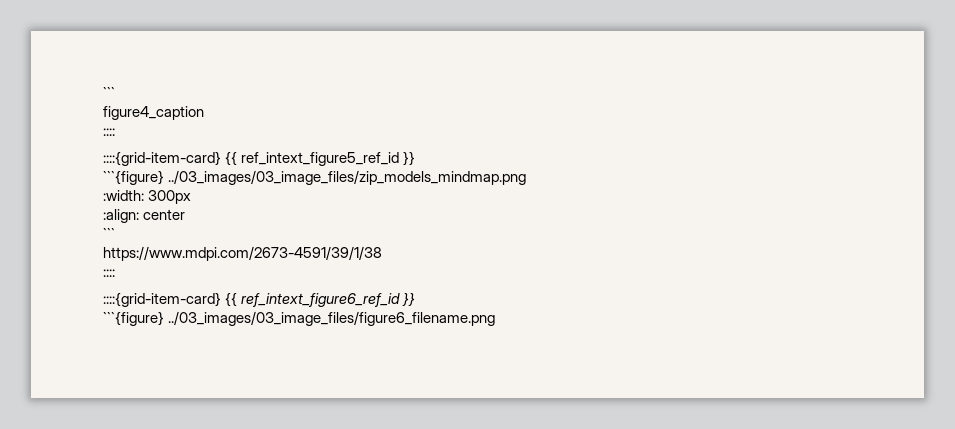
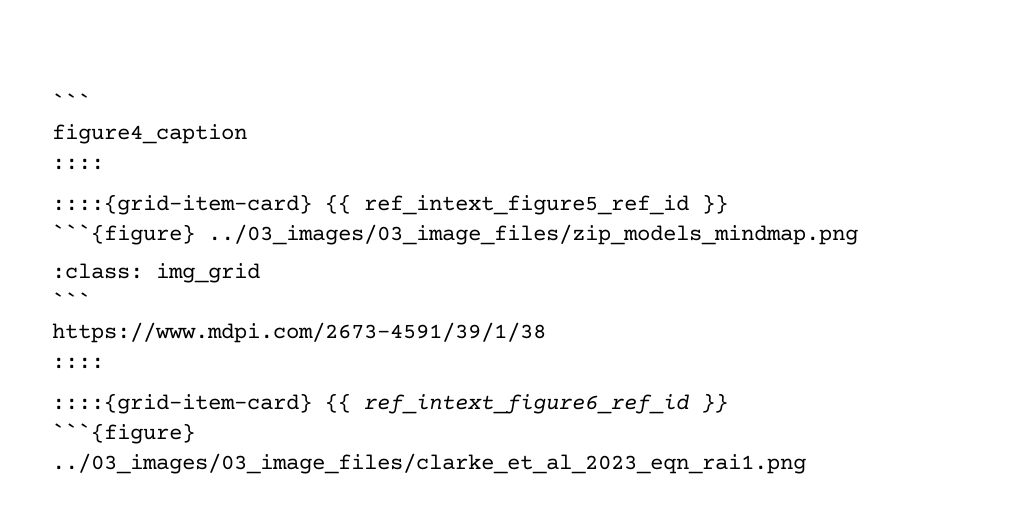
[103,190,192,204] [103,209,186,223] :width: 300px // :align: center -> [52,263,260,283] :class: img_grid
[168,311,496,326] ../03_images/03_image_files/figure6_filename.png -> [52,453,806,474] ../03_images/03_image_files/clarke_et_al_2023_eqn_rai1.png

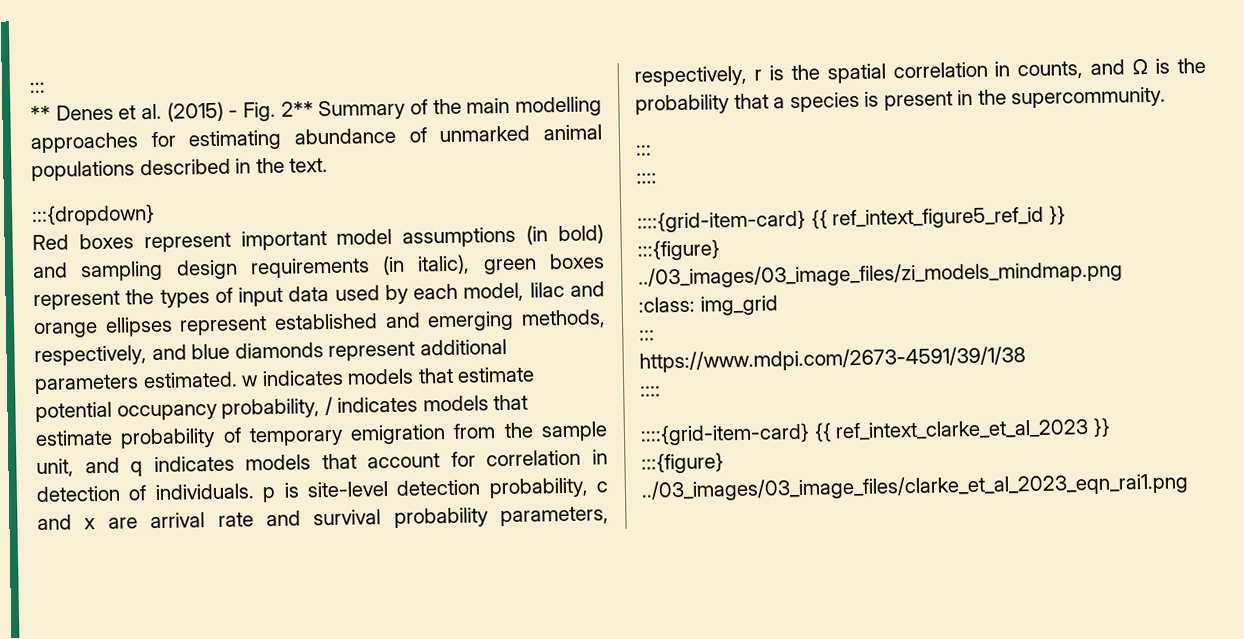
[52,93,91,109] [52,124,247,144] ``` // figure4_caption -> [29,81,46,94] [30,96,602,122] [30,124,602,154] [31,157,329,182] [31,203,155,227] [32,224,604,253] [32,253,605,282] [33,281,605,311] [33,309,606,339] [34,338,507,367] [34,366,536,395] [35,394,529,423] [35,421,608,449] [36,449,608,478] [36,477,608,503] [37,506,609,531] [634,57,1206,87] [635,86,1167,115] [636,144,652,156] ::: // ** Denes et al. (2015) - Fig. 2** Summary of the main modelling approaches for estimating abundance of unmarked animal populations described in the text. // :::{dropdown} // Red boxes represent important model assumptions (in bold) and sampling design requirements (in italic), green boxes represent the types of input data used by each model, lilac and orange ellipses represent established and emerging methods, respectively, and blue diamonds represent additional parameters estimated. w indicates models that estimate potential occupancy probability, / indicates models that estimate probability of temporary emigration from the sample unit, and q indicates models that account for correlation in detection of individuals. p is site-level detection probability, c and x are arrival rate and survival probability parameters, respectively, r is the spatial correlation in counts, and Ω is the probability that a species is present in the supercommunity. // :::
[52,224,858,245] ```{figure} ../03_images/03_image_files/zip_models_mindmap.png -> [637,239,1123,289] :::{figure} ../03_images/03_image_files/zi_models_mindmap.png
[52,292,91,308] ``` -> [639,329,655,341] :::
[364,393,728,414] [52,423,195,444] ref_intext_figure6_ref_id }} // ```{figure} -> [835,417,1111,441] [641,452,724,474] ref_intext_clarke_et_al_2023 }} // :::{figure}

